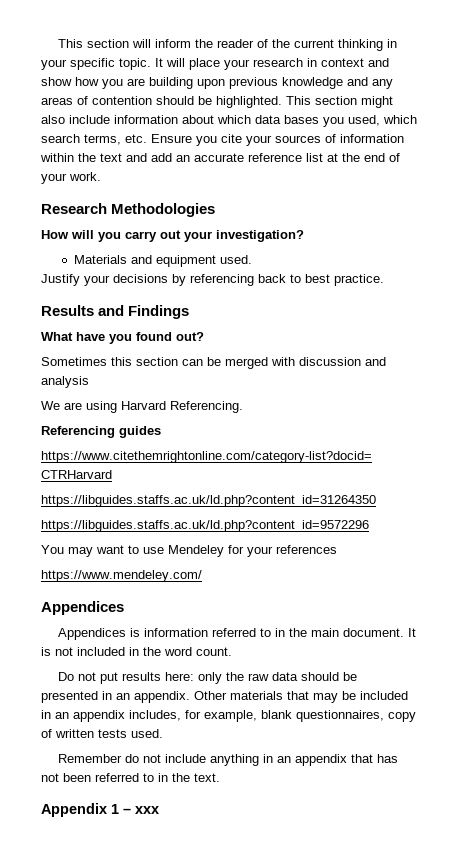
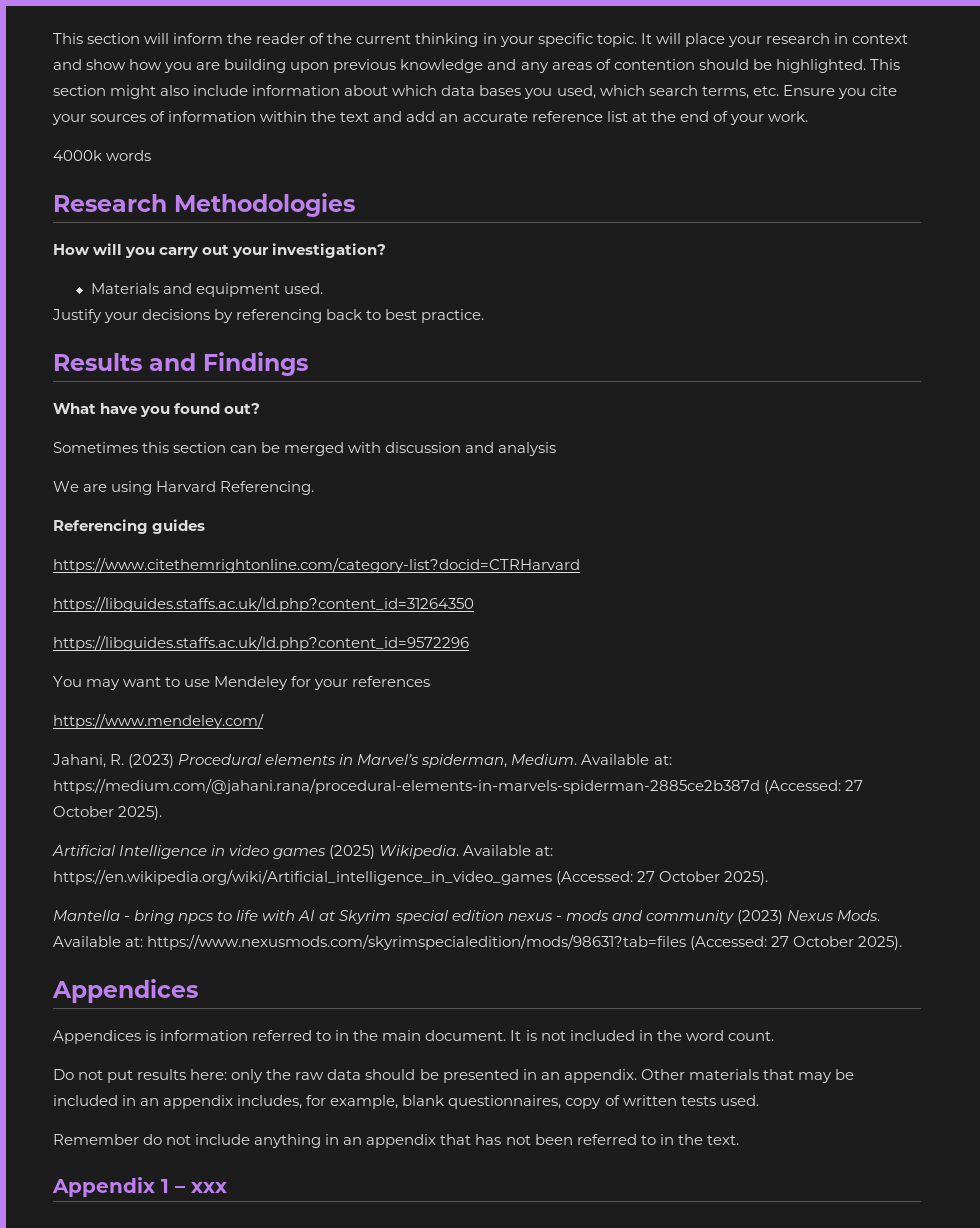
(101, 176) none -> [53,150,152,161] // 4000k words
(202, 576) none -> [52,754,672,768] [53,778,864,794] [53,806,163,820] [52,845,554,859] [53,869,769,885] [53,910,880,924] [53,934,903,950] // Jahani, R. (2023) Procedural elements in Marvel’s spiderman, Medium. Available at: https://medium.com/@jahani.rana/procedural-elements-in-marvels-spiderman-2885ce2b387d (Accessed: 27 October 2025). // Artificial Intelligence in video games (2025) Wikipedia. Available at: https://en.wikipedia.org/wiki/Artificial_intelligence_in_video_games (Accessed: 27 October 2025). // Mantella - bring npcs to life with AI at Skyrim special edition nexus - mods and community (2023) Nexus Mods. Available at: https://www.nexusmods.com/skyrimspecialedition/mods/98631?tab=files (Accessed: 27 October 2025).

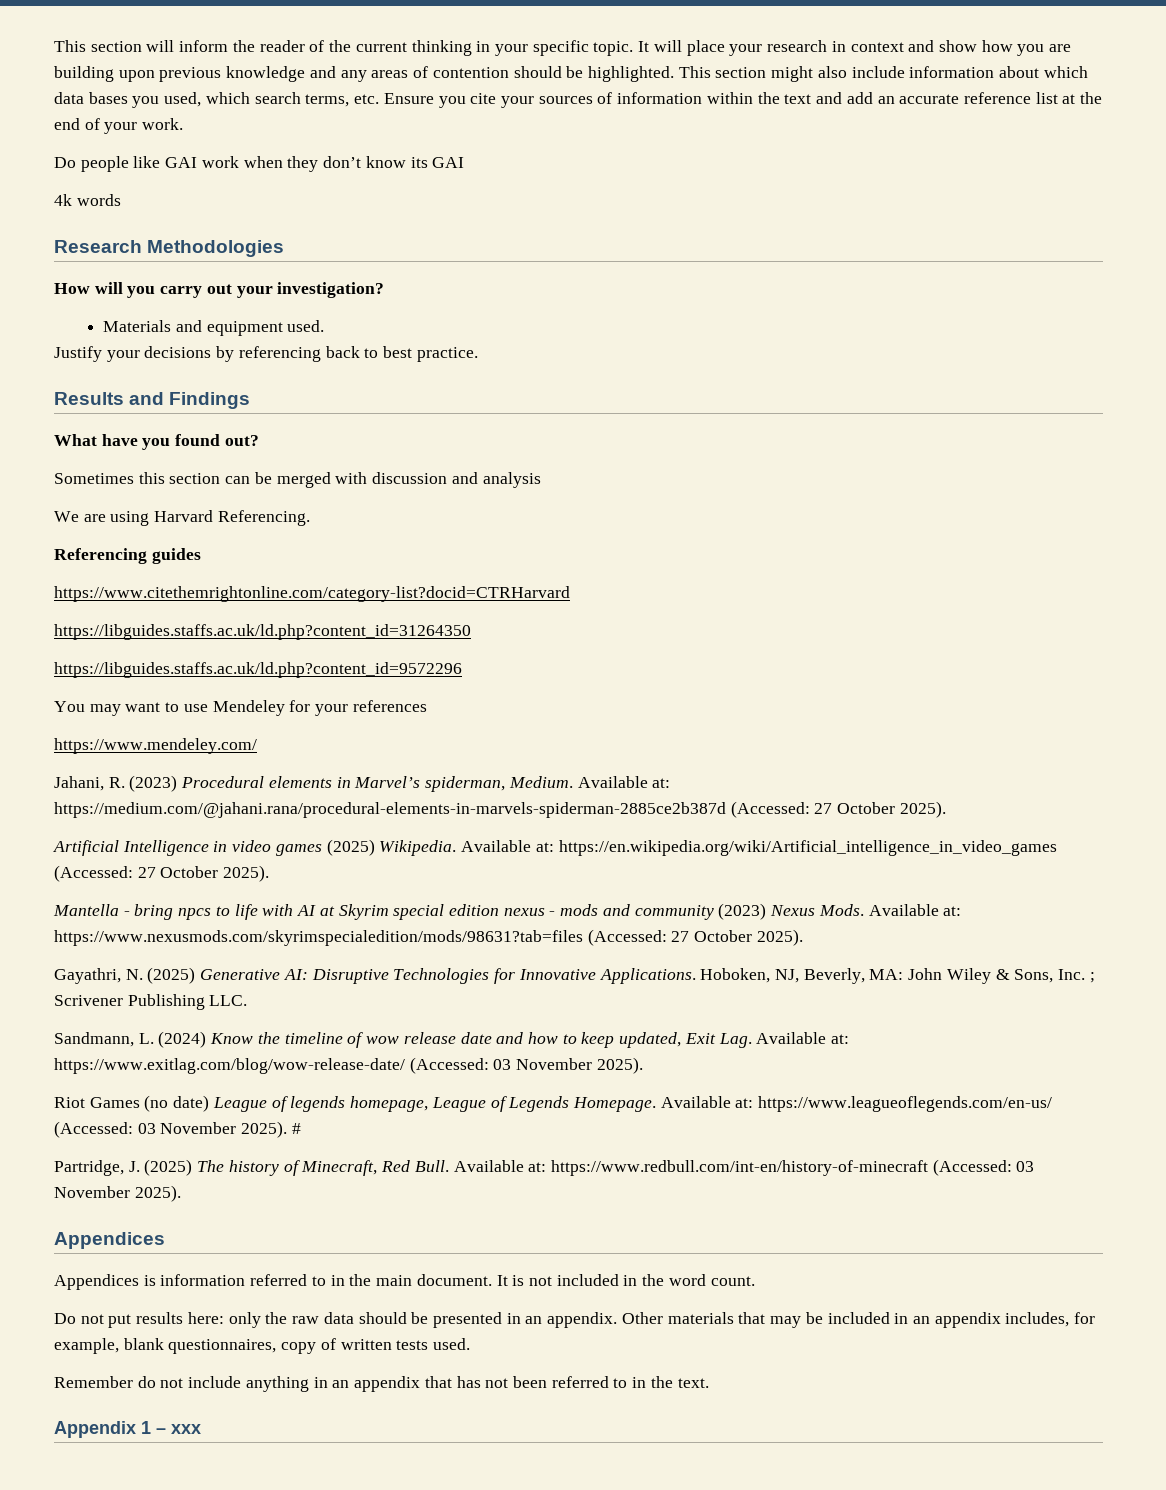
[53,150,102,161] 4000k -> [54,156,465,172] [54,194,72,206] Do people like GAI work when they don’t know its GAI // 4k
(903, 943) none -> [54,967,1095,984] [54,994,248,1010] [54,1031,850,1048] [54,1057,643,1074] [54,1095,1053,1112] [54,1121,301,1138] [54,1159,1035,1176] [54,1185,181,1202] // Gayathri, N. (2025) Generative AI: Disruptive Technologies for Innovative Applications. Hoboken, NJ, Beverly, MA: John Wiley & Sons, Inc. ; Scrivener Publishing LLC. // Sandmann, L. (2024) Know the timeline of wow release date and how to keep updated, Exit Lag. Available at: https://www.exitlag.com/blog/wow-release-date/ (Accessed: 03 November 2025). // Riot Games (no date) League of legends homepage, League of Legends Homepage. Available at: https://www.leagueoflegends.com/en-us/ (Accessed: 03 November 2025). # // Partridge, J. (2025) The history of Minecraft, Red Bull. Available at: https://www.redbull.com/int-en/history-of-minecraft (Accessed: 03 November 2025).

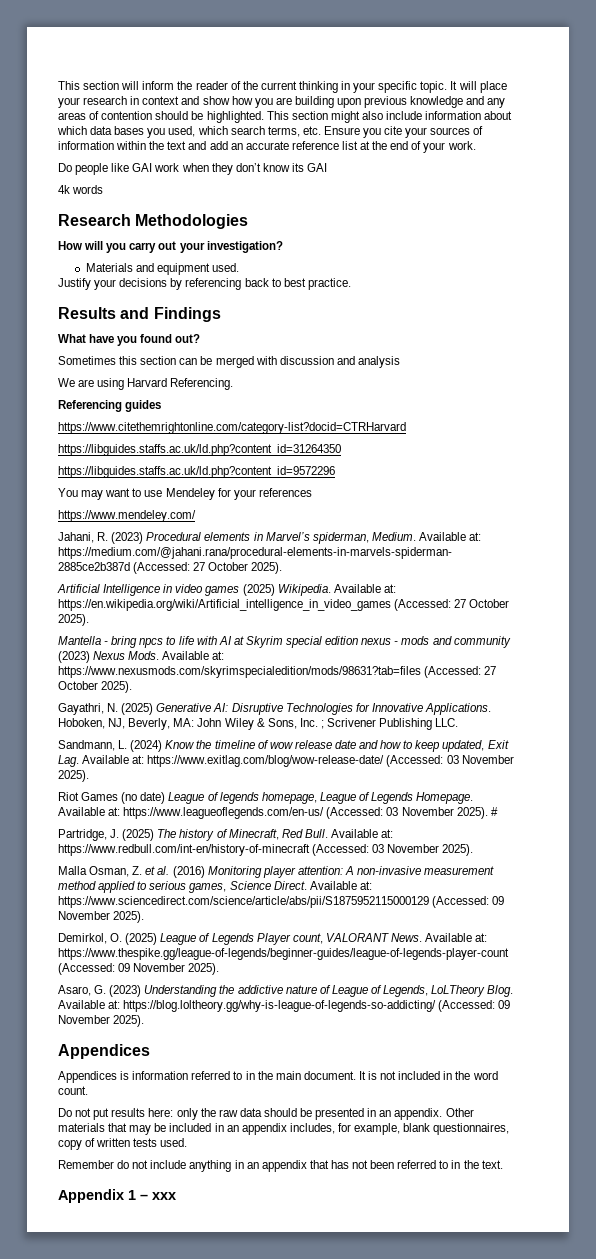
(181, 1193) none -> [58,866,495,878] [58,881,372,893] [58,896,505,908] [58,911,145,923] [58,933,488,945] [58,948,509,960] [58,963,220,975] [58,985,514,997] [58,1000,511,1012] [58,1015,145,1027] // Malla Osman, Z. et al. (2016) Monitoring player attention: A non-invasive measurement method applied to serious games, Science Direct. Available at: https://www.sciencedirect.com/science/article/abs/pii/S1875952115000129 (Accessed: 09 November 2025). // Demirkol, O. (2025) League of Legends Player count, VALORANT News. Available at: https://www.thespike.gg/league-of-legends/beginner-guides/league-of-legends-player-count (Accessed: 09 November 2025). // Asaro, G. (2023) Understanding the addictive nature of League of Legends, LoLTheory Blog. Available at: https://blog.loltheory.gg/why-is-league-of-legends-so-addicting/ (Accessed: 09 November 2025).

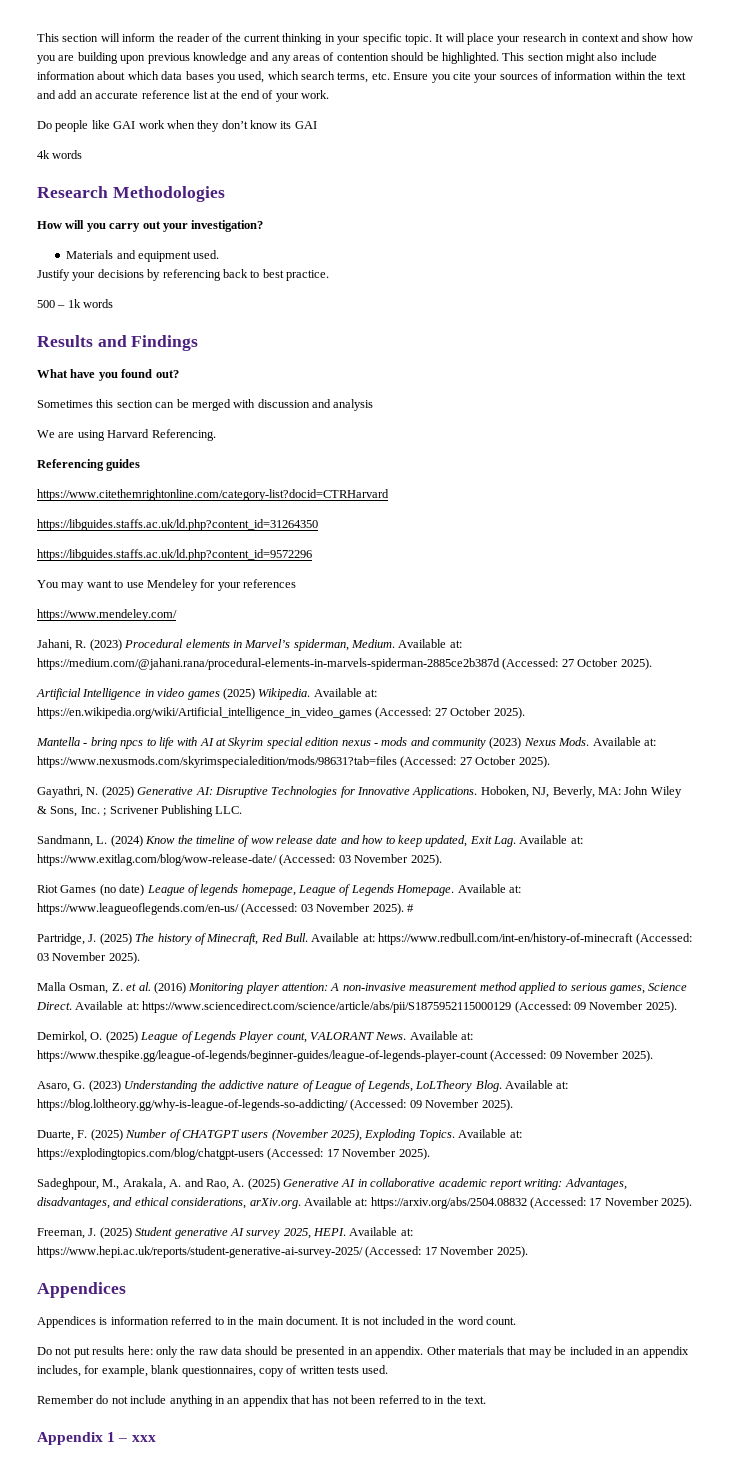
(351, 284) none -> [37,299,114,308] // 500 – 1k words
(145, 1021) none -> [37,1129,522,1141] [37,1148,430,1160] [37,1178,627,1190] [37,1197,693,1209] [37,1227,413,1239] [37,1246,528,1258] // Duarte, F. (2025) Number of CHATGPT users (November 2025), Exploding Topics. Available at: https://explodingtopics.com/blog/chatgpt-users (Accessed: 17 November 2025). // Sadeghpour, M., Arakala, A. and Rao, A. (2025) Generative AI in collaborative academic report writing: Advantages, disadvantages, and ethical considerations, arXiv.org. Available at: https://arxiv.org/abs/2504.08832 (Accessed: 17 November 2025). // Freeman, J. (2025) Student generative AI survey 2025, HEPI. Available at: https://www.hepi.ac.uk/reports/student-generative-ai-survey-2025/ (Accessed: 17 November 2025).

